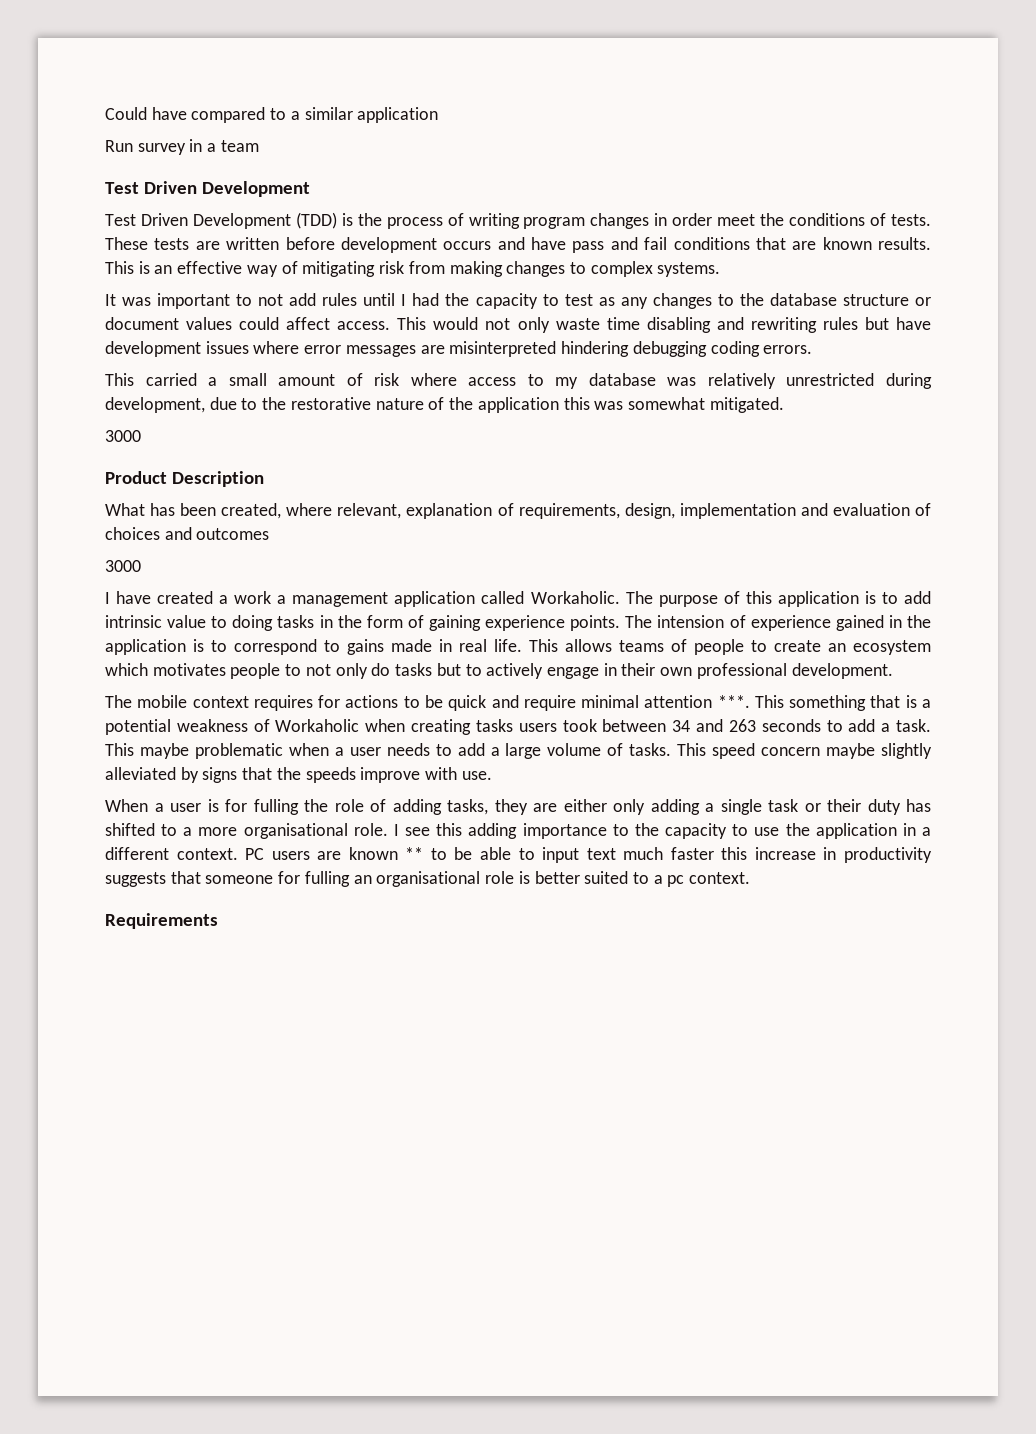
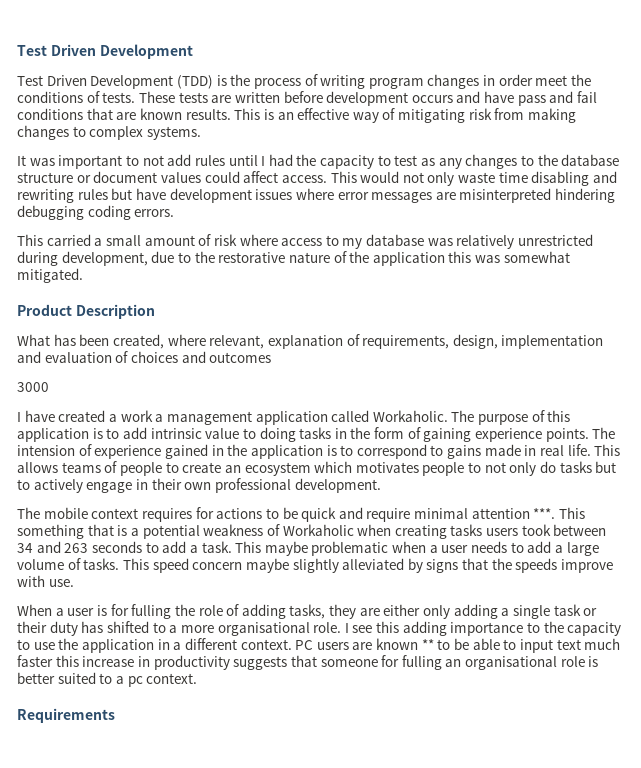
[105,107,439,123] [105,139,259,155] Could have compared to a similar application // Run survey in a team // -> (17, 50) none
[105,430,141,442] // 3000 -> (83, 275) none

